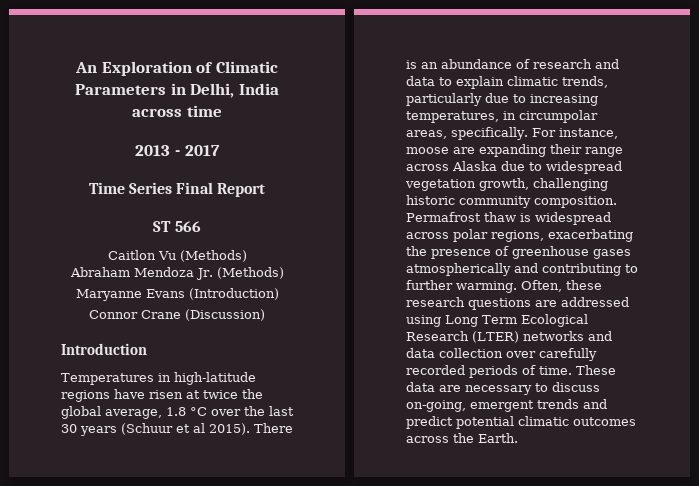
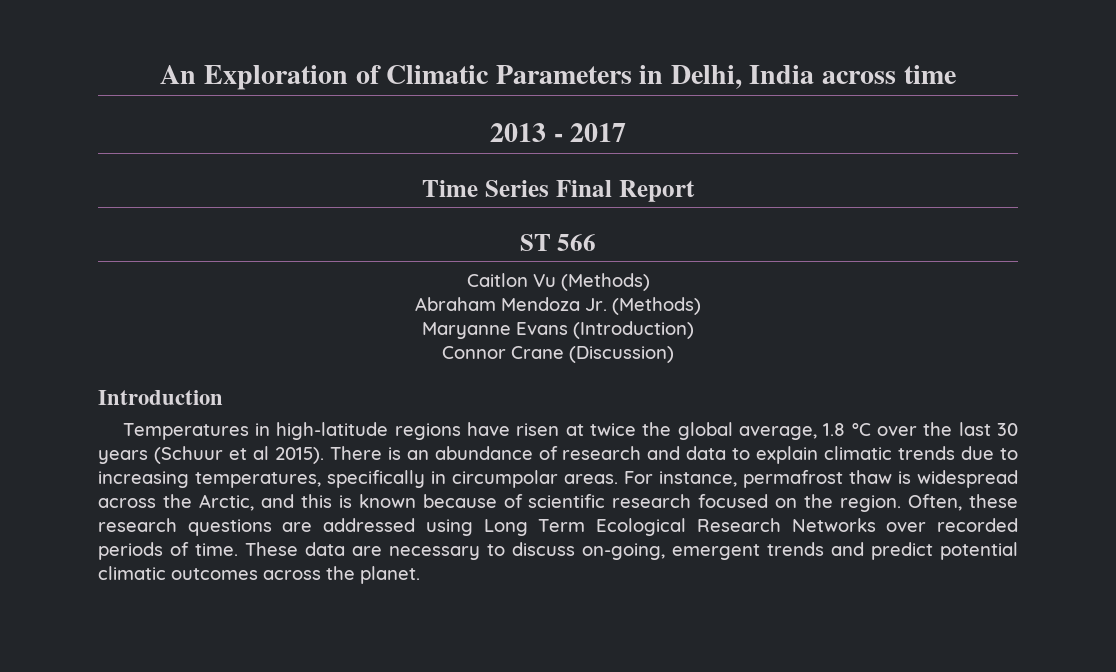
[562,76,608,88] [406,93,482,106] trends, particularly -> [898,446,956,460] trends
(499, 117) none -> [327,470,425,488] specifically
[406,127,618,140] [406,144,623,157] [406,161,622,174] [405,178,608,191] [406,195,617,208] [406,212,611,225] [406,229,633,242] [406,246,631,259] [406,263,638,276] [406,280,517,293] areas, specifically. For instance, moose are expanding their range across Alaska due to widespread vegetation growth, challenging historic community composition. Permafrost thaw is widespread across polar regions, exacerbating the presence of greenhouse gases atmospherically and contributing to further warming. -> [564,470,1018,488] [98,494,902,512] areas. For instance, permafrost thaw is widespread across the Arctic, and this is known because of scientific research focused on the region.
[472,331,612,343] [406,348,597,361] (LTER) networks and data collection over carefully -> [791,518,927,532] Networks over
[478,433,518,443] Earth. -> [360,566,420,584] planet.

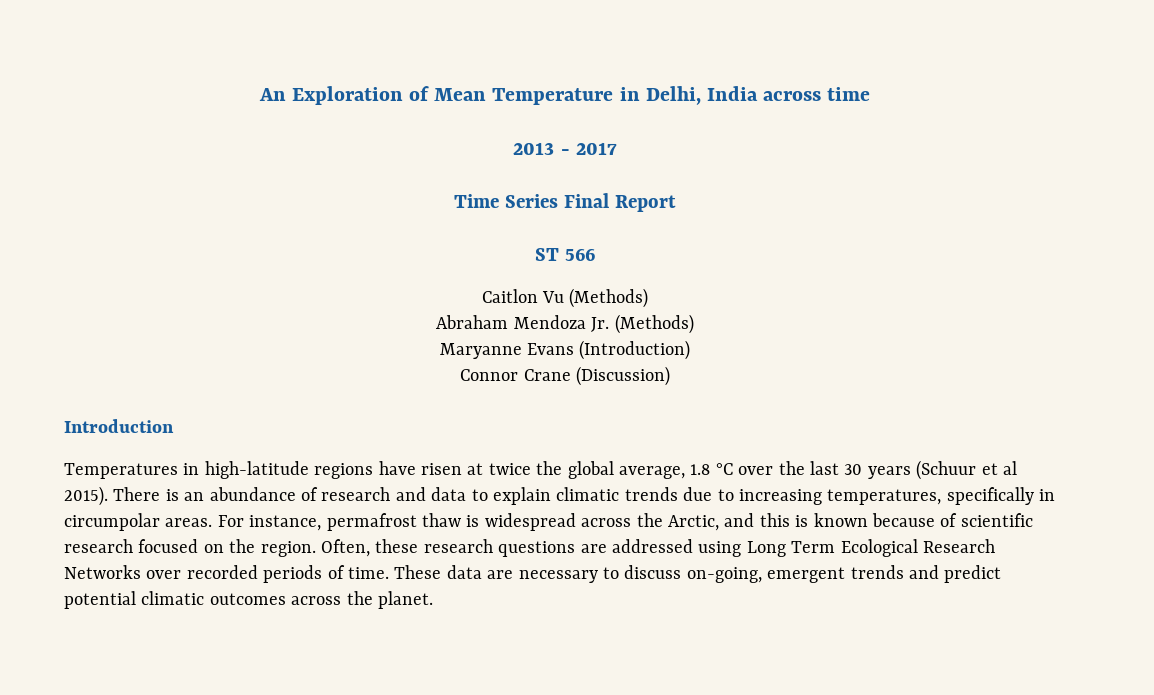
[386,65,632,84] Climatic Parameters -> [434,88,614,105] Mean Temperature

